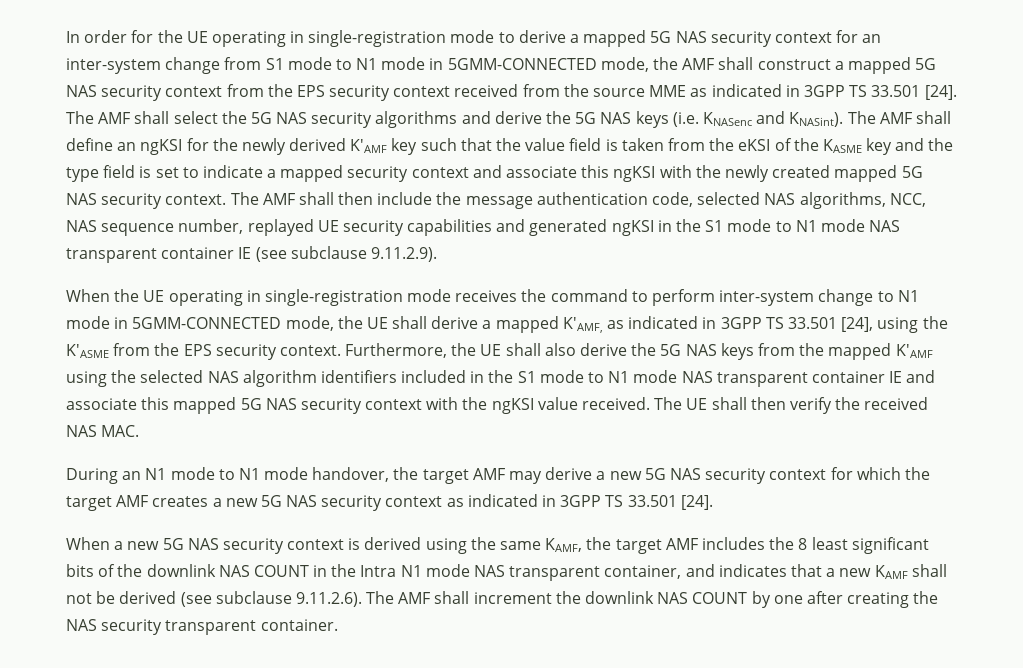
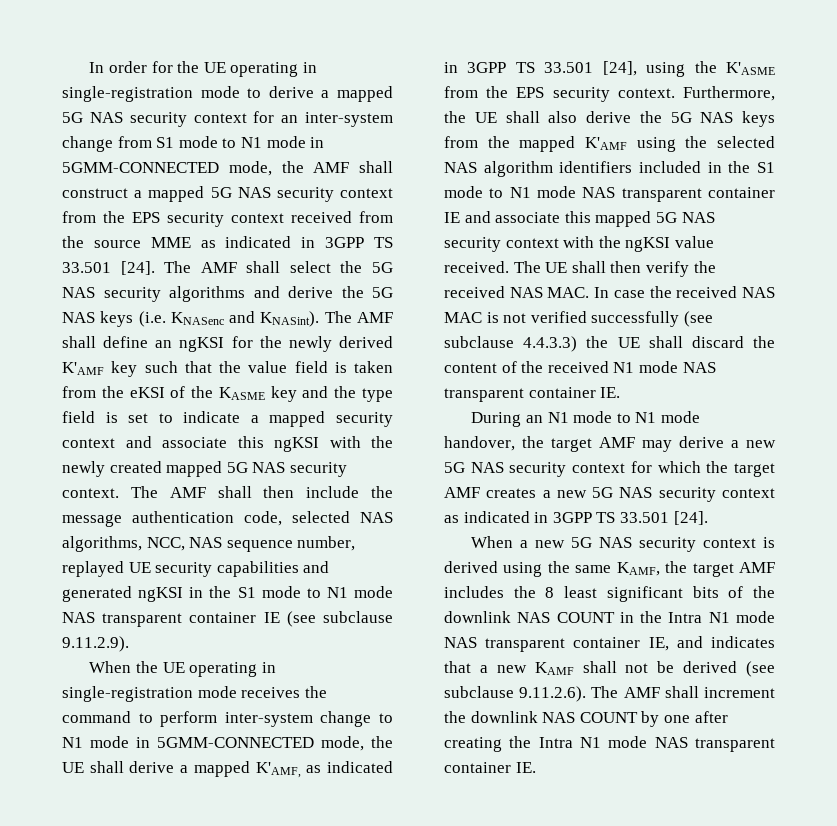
(140, 431) none -> [594,286,775,298] [444,311,713,327] [444,336,775,352] [444,361,716,373] [444,387,621,402] In case the received NAS MAC is not verified successfully (see subclause 4.4.3.3) the UE shall discard the content of the received N1 mode NAS transparent container IE.
[604,565,682,579] container, -> [573,637,669,651] container IE,
[66,619,338,635] NAS security transparent container. -> [538,736,775,752] [444,762,536,773] Intra N1 mode NAS transparent container IE.

